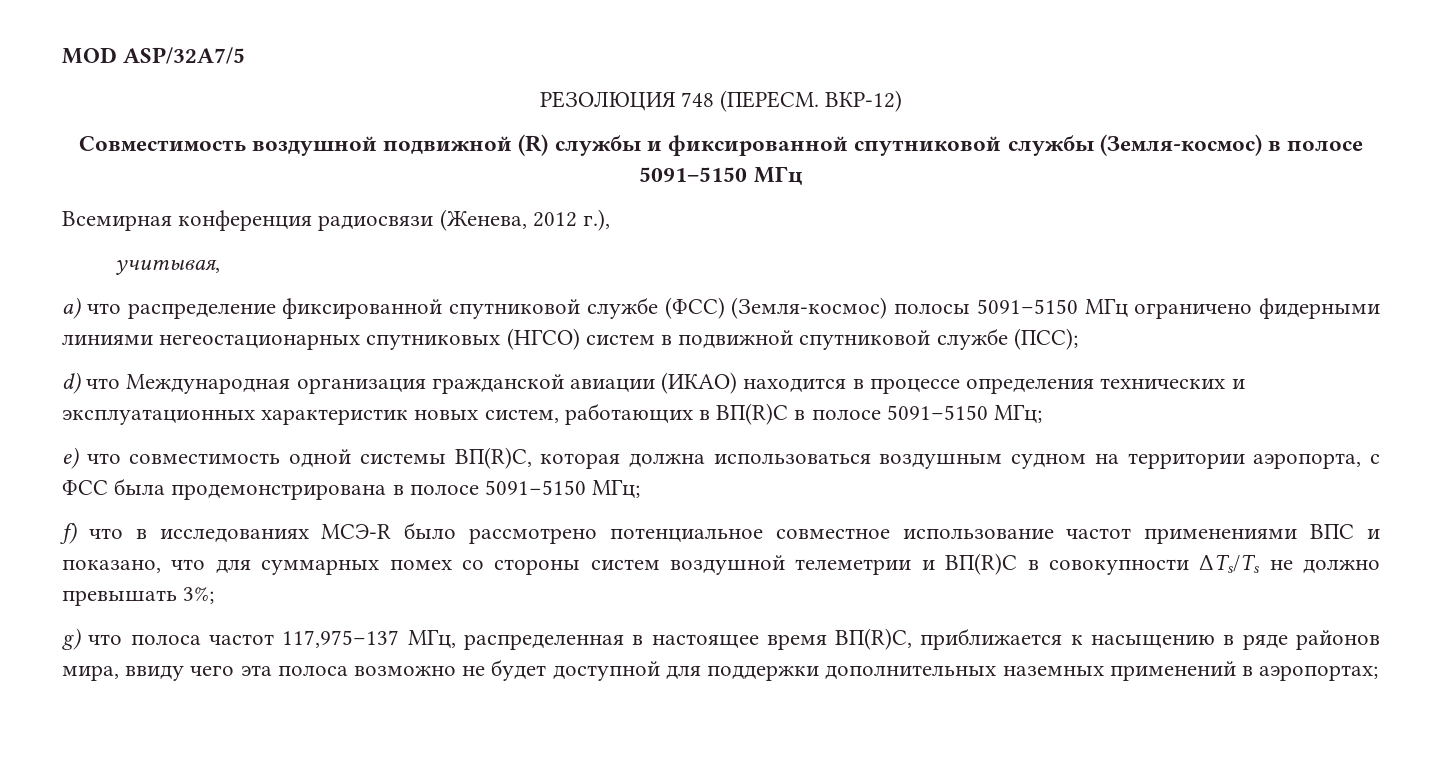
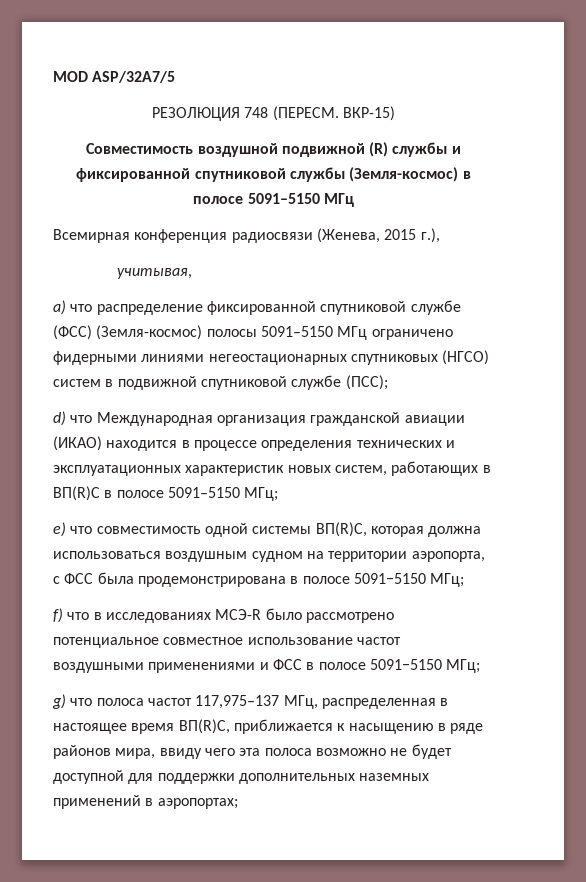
[825,90,903,112] ВКР-12) -> [342,106,395,121] ВКР-15)
[532,212,577,227] 2012 -> [384,229,417,240] 2015
[1144,524,1380,544] [62,553,1380,575] [62,587,215,606] применениями ВПС и показано, что для суммарных помех со стороны систем воздушной телеметрии и ВП(R)С в совокупности ΔTs/Ts не должно превышать 3%; -> [53,659,481,673] воздушными применениями и ФСС в полосе 5091−5150 МГц;

